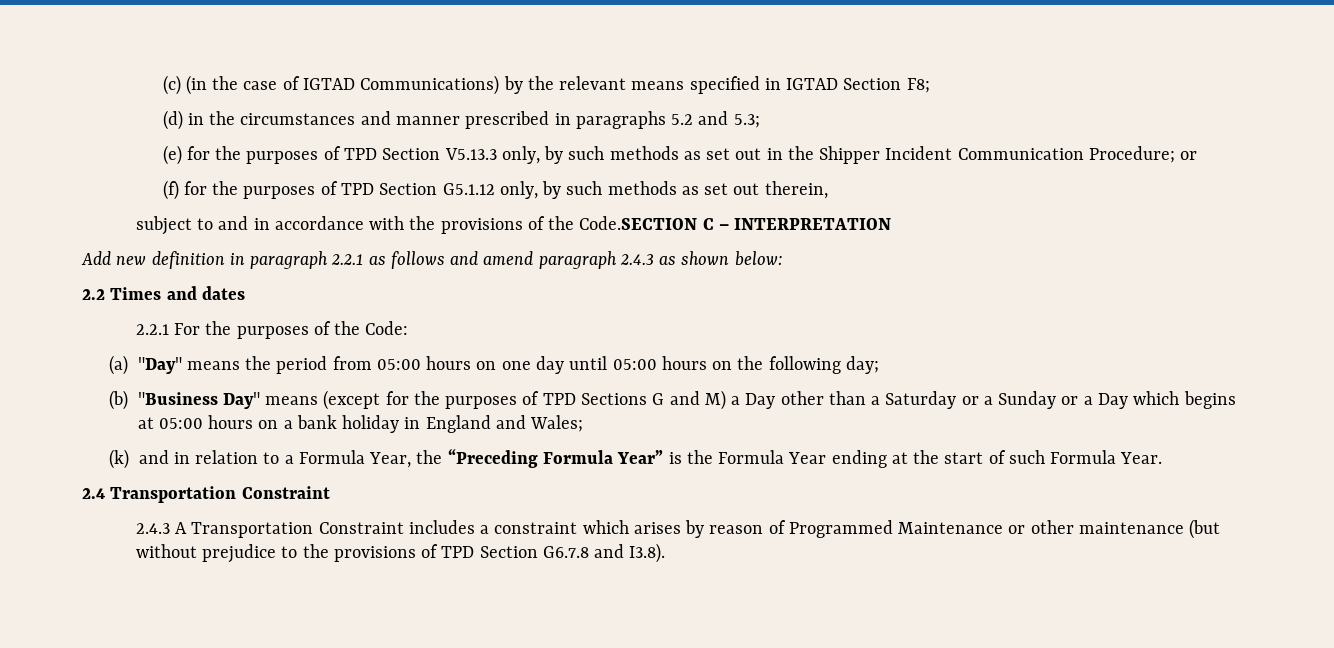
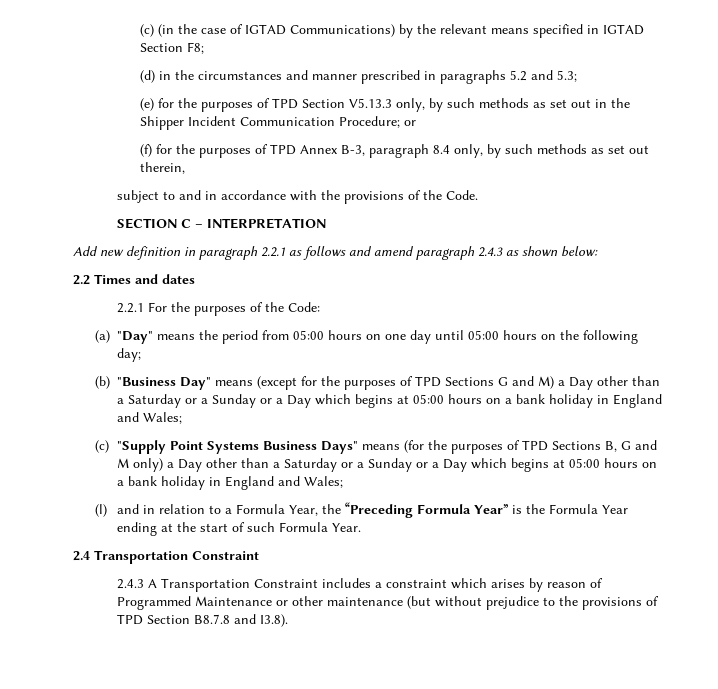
[379,183,495,195] Section G5.1.12 -> [299,144,450,158] Annex B-3, paragraph 8.4
[579,216,698,230] Code.SECTION -> [446,190,479,200] [117,218,178,229] Code. // SECTION
[108,449,129,469] (k) -> [95,440,658,454] [117,458,658,472] [117,476,344,490] [95,504,108,517] (c) "Supply Point Systems Business Days" means (for the purposes of TPD Sections B, G and M only) a Day other than a Saturday or a Sunday or a Day which begins at 05:00 hours on a bank holiday in England and Wales; // (l)
[542,546,589,558] G6.7.8 -> [194,614,231,624] B8.7.8

